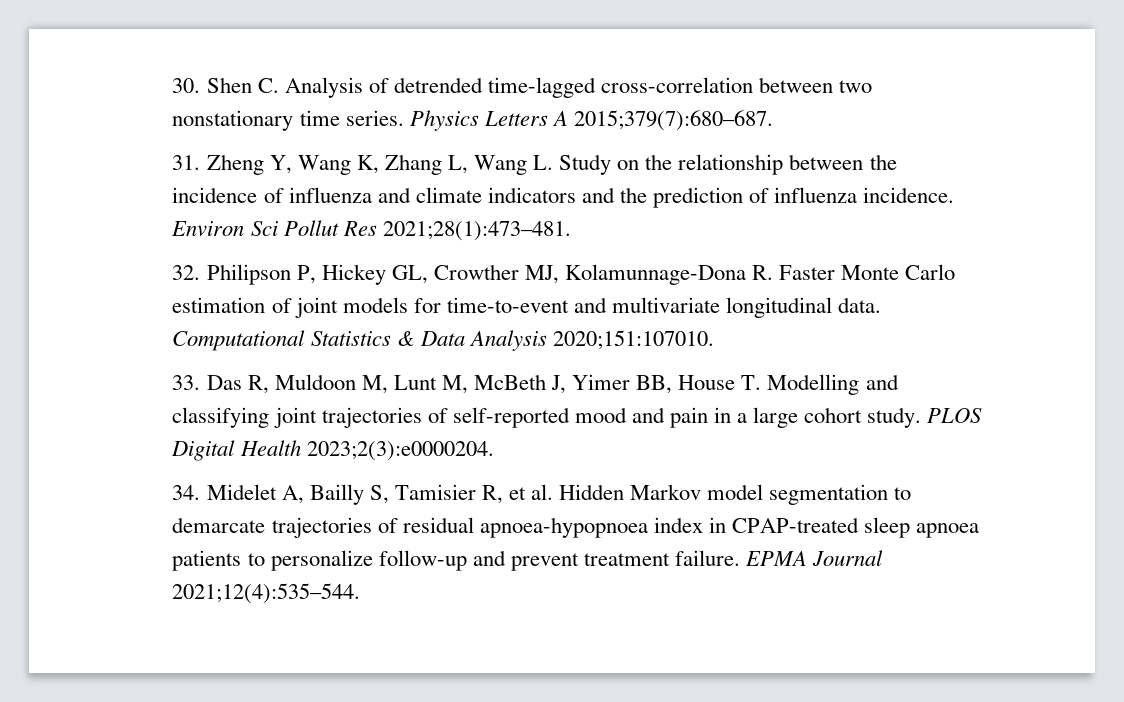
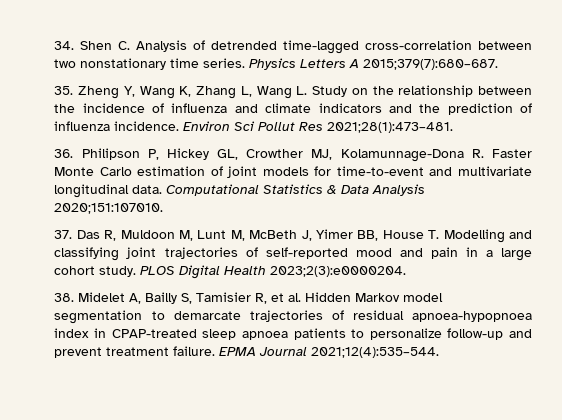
[172,78,201,93] 30. -> [54,41,75,50] 34.
[172,155,201,170] 31. -> [54,86,74,95] 35.
[172,265,201,280] 32. -> [54,149,74,158] 36.
[172,375,201,390] 33. -> [54,230,73,239] 37.
[172,485,201,500] 34. -> [54,293,75,302] 38.

